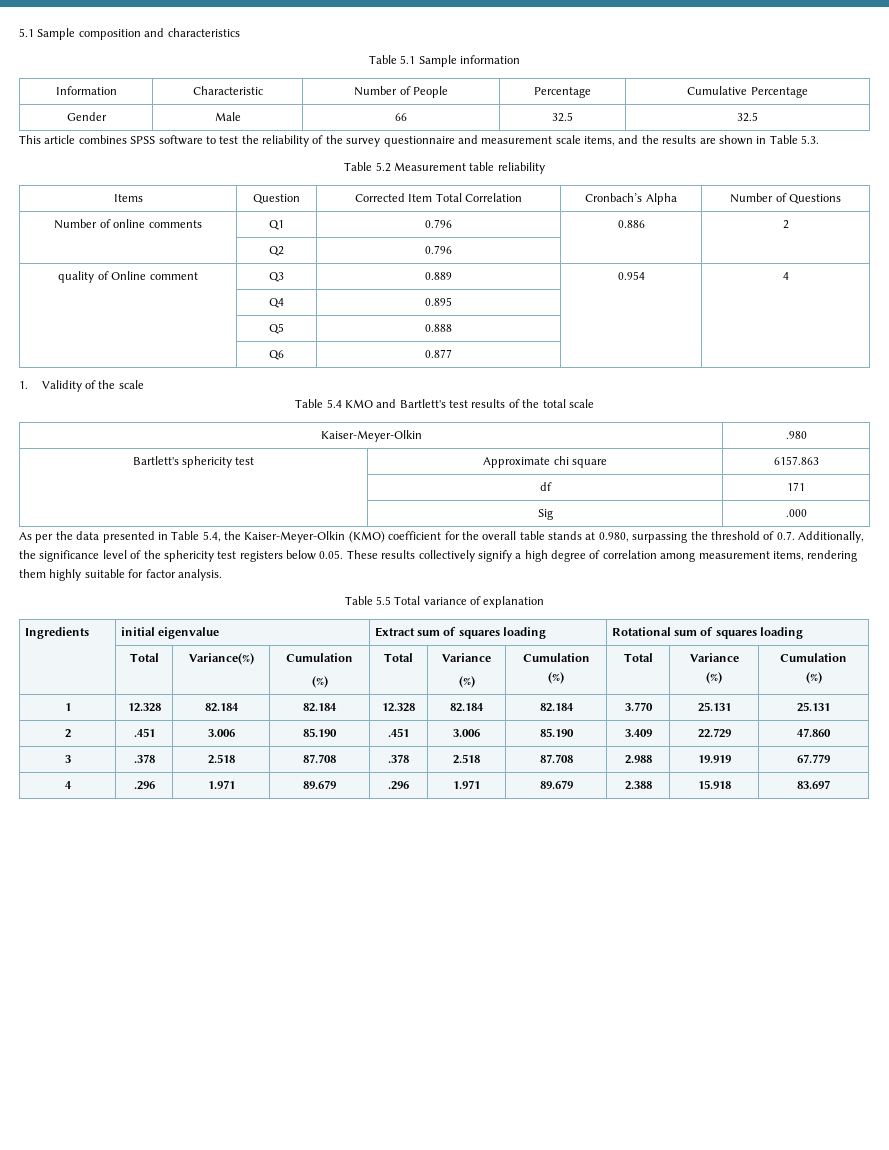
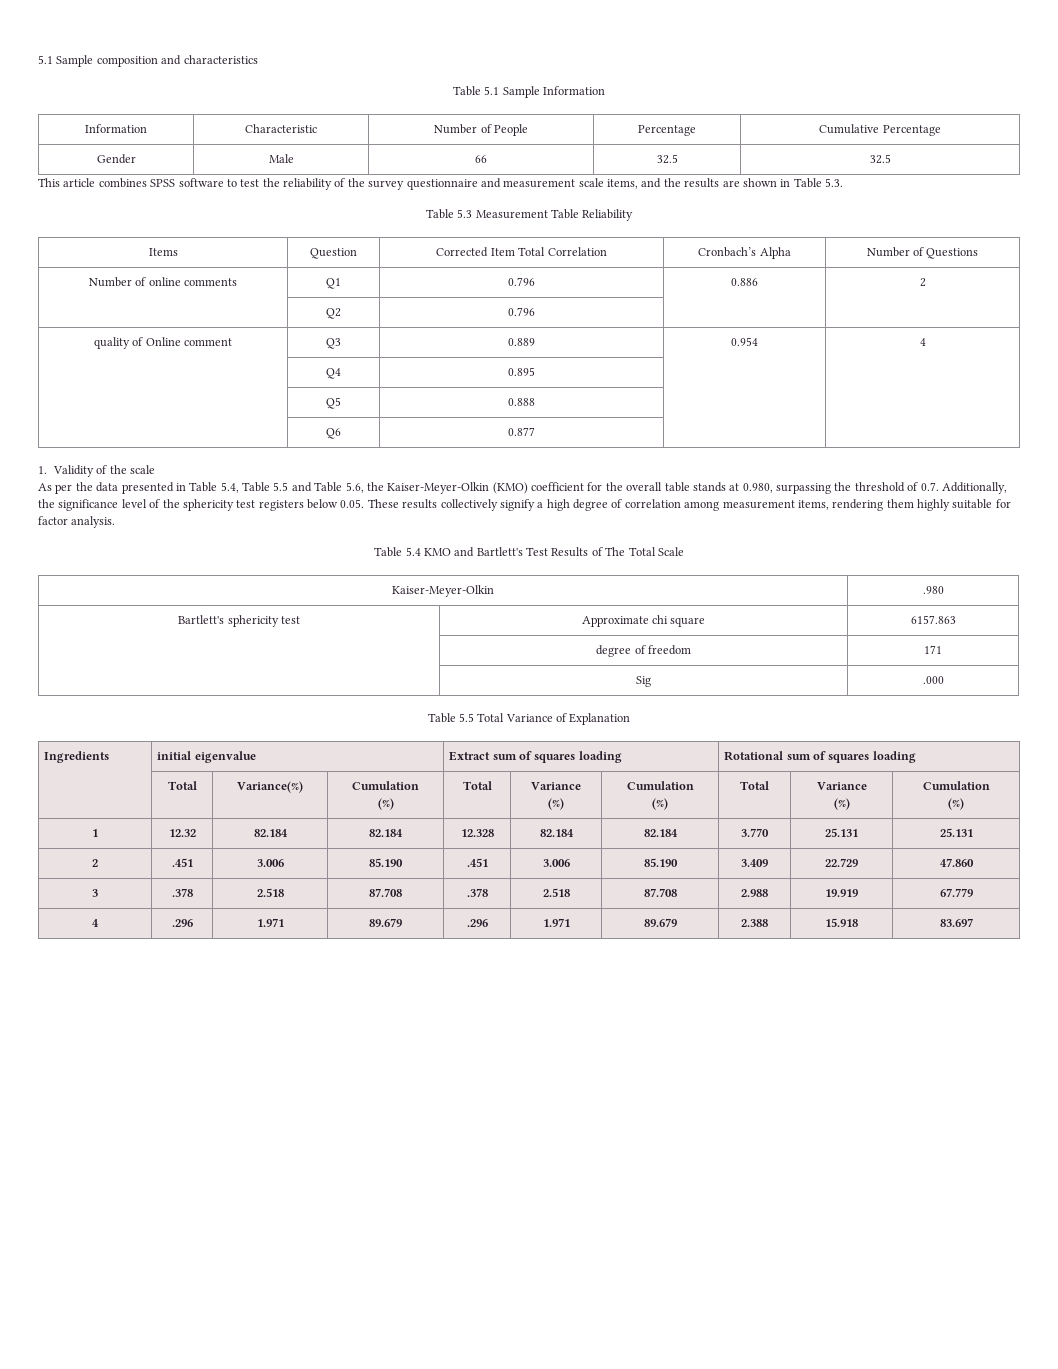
[460,55,521,64] information -> [543,86,606,95] Information
[375,162,545,174] 5.2 Measurement table reliability -> [457,209,634,221] 5.3 Measurement Table Reliability
[295,399,594,408] [320,430,422,442] [785,431,807,439] [132,456,255,468] [483,456,607,468] [773,456,819,465] [539,482,552,491] [787,482,805,491] [537,509,553,520] [785,509,807,517] // Table 5.4 KMO and Bartlett's test results of the total scale // Kaiser-Meyer-Olkin | .980 // Bartlett's sphericity test | Approximate chi square | 6157.863 // | df | 171 // | Sig | .000 -> (156, 469) none
(221, 536) none -> [242,482,364,493] Table 5.5 and Table 5.6,
(222, 575) none -> [374,547,684,557] [392,585,494,597] [922,586,944,594] [178,615,300,627] [581,615,706,627] [910,615,956,624] [596,645,691,657] [924,645,942,654] [636,676,652,687] [922,676,944,684] // Table 5.4 KMO and Bartlett's Test Results of The Total Scale // Kaiser-Meyer-Olkin | .980 // Bartlett's sphericity test | Approximate chi square | 6157.863 // | degree of freedom | 171 // | Sig | .000
[423,596,545,608] variance of explanation -> [505,713,631,725] Variance of Explanation
[127,703,161,712] 12.328 -> [168,829,196,837] 12.32

